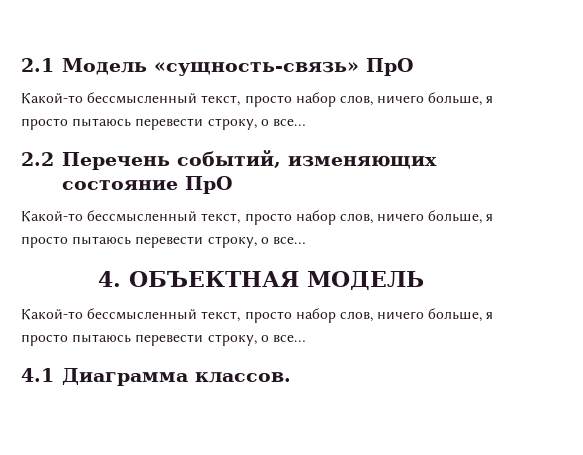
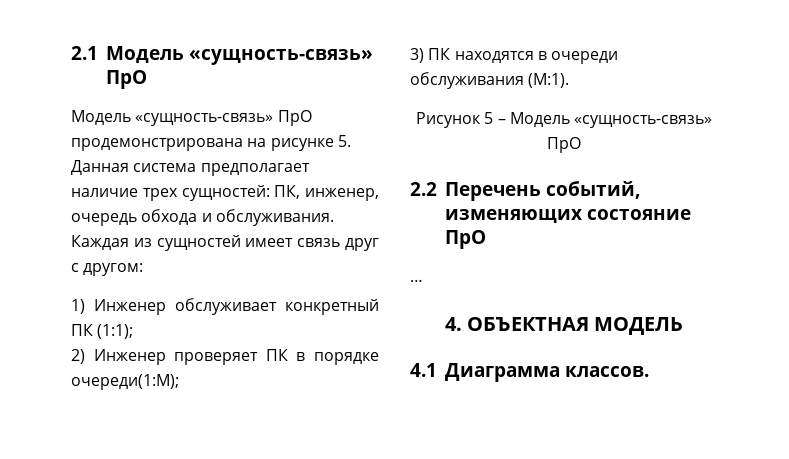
[21,92,494,107] [21,118,306,130] Какой-то бессмысленный текст, просто набор слов, ничего больше, я просто пытаюсь перевести строку, о все… -> [71,110,312,126] [71,135,351,151] [71,160,310,176] [71,185,379,201] [71,209,334,226] [71,235,379,251] [71,263,144,276] [71,298,379,315] [71,324,134,339] [71,349,379,365] [71,374,179,390] [410,48,619,64] [410,72,570,89] [415,112,713,128] [547,137,581,153] Модель «сущность-связь» ПрО продемонстрирована на рисунке 5. Данная система предполагает наличие трех сущностей: ПК, инженер, очередь обхода и обслуживания. Каждая из сущностей имеет связь друг с другом: // 1) Инженер обслуживает конкретный ПК (1:1); // 2) Инженер проверяет ПК в порядке очереди(1:М); // 3) ПК находятся в очереди обслуживания (М:1). // Рисунок 5 – Модель «сущность-связь» ПрО
[21,210,494,225] [21,236,306,248] [98,270,424,290] [21,308,494,323] [21,334,306,346] Какой-то бессмысленный текст, просто набор слов, ничего больше, я просто пытаюсь перевести строку, о все… // 4. ОБЪЕКТНАЯ МОДЕЛЬ // Какой-то бессмысленный текст, просто набор слов, ничего больше, я просто пытаюсь перевести строку, о все… -> [410,279,423,282] [444,317,684,335] … // 4. ОБЪЕКТНАЯ МОДЕЛЬ

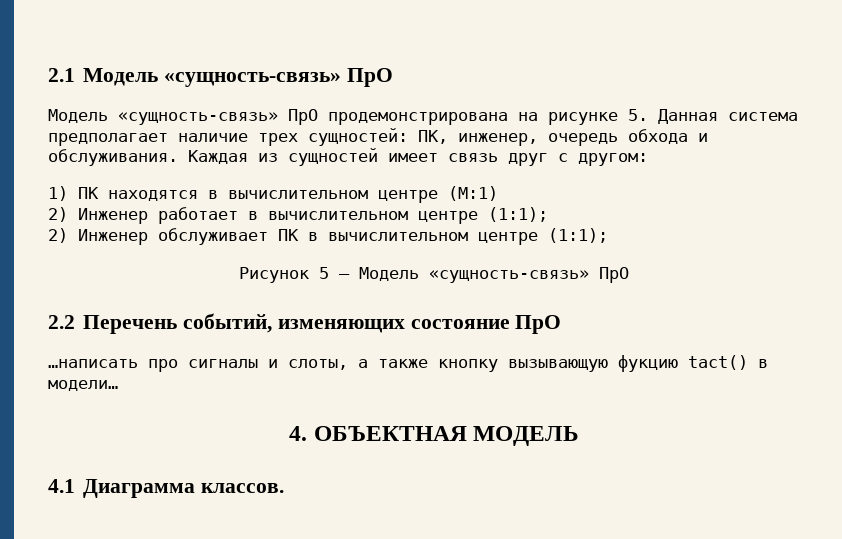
[94,298,379,315] [71,324,93,336] Инженер обслуживает конкретный ПК -> [78,186,498,203] [48,207,478,224] ПК находятся в вычислительном центре (М:1) // 2) Инженер работает в вычислительном центре
[174,352,259,365] проверяет -> [158,228,268,245] обслуживает
[314,352,379,365] [71,374,179,390] [410,48,619,64] [410,72,570,89] порядке очереди(1:М); // 3) ПК находятся в очереди обслуживания (М:1). -> [328,228,608,245] вычислительном центре (1:1);
[410,279,423,282] … -> [48,355,768,372] [48,380,118,391] …написать про сигналы и слоты, а также кнопку вызывающую фукцию tact() в модели…

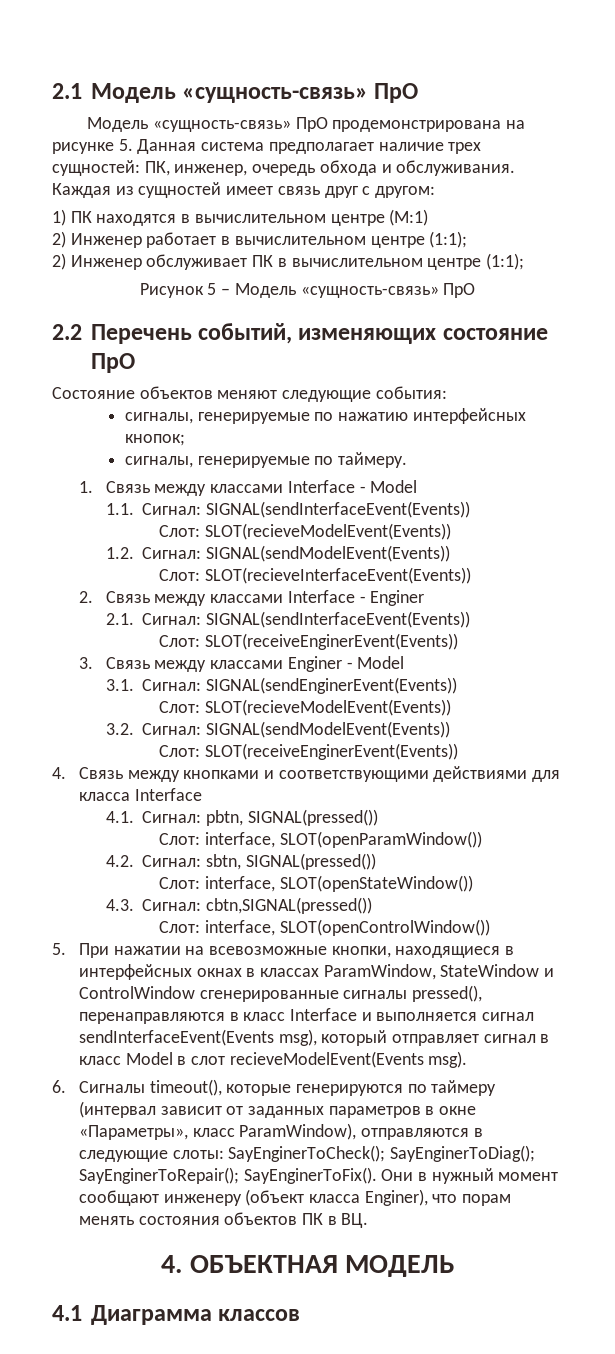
[48,355,768,372] [48,380,118,391] …написать про сигналы и слоты, а также кнопку вызывающую фукцию tact() в модели… -> [52,386,447,402] [124,408,526,424] [124,434,185,446] [124,452,408,468] [78,480,418,496] [105,501,471,518] [159,523,451,540] [105,545,451,562] [159,567,471,584] [78,590,425,606] [105,611,471,628] [159,633,458,650] [78,656,405,672] [105,677,458,694] [159,699,451,716] [105,721,451,738] [159,743,458,760] [52,766,561,782] [78,788,202,801] [105,809,378,826] [159,831,482,848] [105,853,376,870] [159,875,473,892] [105,897,373,914] [159,919,490,936] [52,943,515,958] [78,964,555,980] [78,985,482,1002] [78,1008,535,1024] [78,1029,550,1046] [78,1051,468,1068] [52,1079,497,1096] [78,1101,477,1118] [78,1123,483,1140] [78,1145,535,1162] [78,1167,559,1184] [78,1189,512,1206] [78,1212,369,1228] Состояние объектов меняют следующие события: // сигналы, генерируемые по нажатию интерфейсных кнопок; // сигналы, генерируемые по таймеру. // 1. Связь между классами Interface - Model // 1.1. Сигнал: SIGNAL(sendInterfaceEvent(Events)) // Слот: SLOT(recieveModelEvent(Events)) // 1.2. Сигнал: SIGNAL(sendModelEvent(Events)) // Слот: SLOT(recieveInterfaceEvent(Events)) // 2. Связь между классами Interface - Enginer // 2.1. Сигнал: SIGNAL(sendInterfaceEvent(Events)) // Слот: SLOT(receiveEnginerEvent(Events)) // 3. Связь между классами Enginer - Model // 3.1. Сигнал: SIGNAL(sendEnginerEvent(Events)) // Слот: SLOT(recieveModelEvent(Events)) // 3.2. Сигнал: SIGNAL(sendModelEvent(Events)) // Слот: SLOT(receiveEnginerEvent(Events)) // 4. Связь между кнопками и соответствующими действиями для класса Interface // 4.1. Сигнал: pbtn, SIGNAL(pressed()) // Слот: interface, SLOT(openParamWindow()) // 4.2. Сигнал: sbtn, SIGNAL(pressed()) // Слот: interface, SLOT(openStateWindow()) // 4.3. Сигнал: cbtn,SIGNAL(pressed()) // Слот: interface, SLOT(openControlWindow()) // 5. При нажатии на всевозможные кнопки, находящиеся в интерфейсных окнах в классах ParamWindow, StateWindow и ControlWindow сгенерированные сигналы pressed(), перенаправляются в класс Interface и выполняется сигнал sendInterfaceEvent(Events msg), который отправляет сигнал в класс Model в слот recieveModelEvent(Events msg). // 6. Сигналы timeout(), которые генерируются по таймеру (интервал зависит от заданных параметров в окне «Параметры», класс ParamWindow), отправляются в следующие слоты: SayEnginerToCheck(); SayEnginerToDiag(); SayEnginerToRepair(); SayEnginerToFix(). Они в нужный момент сообщают инженеру (объект класса Enginer), что порам менять состояния объектов ПК в ВЦ.
[201,483,285,493] классов. -> [218,1309,301,1321] классов

